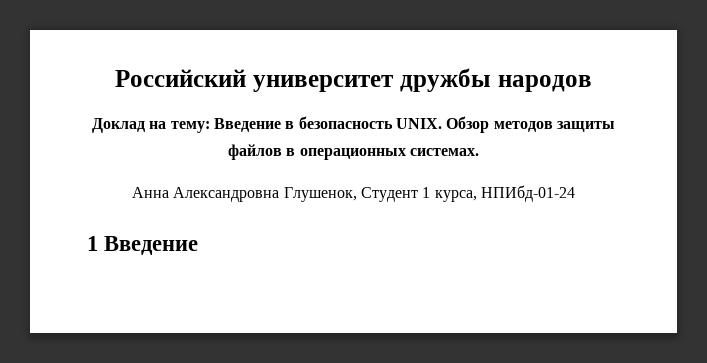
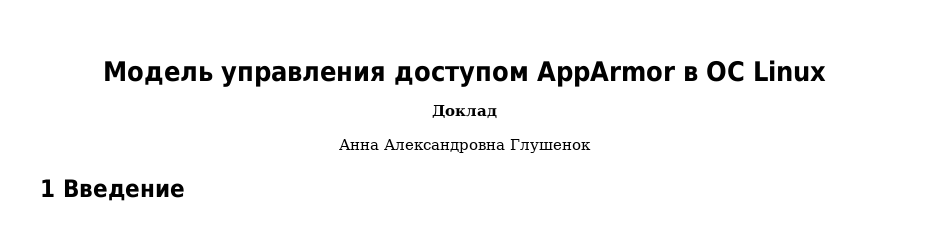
[115,68,592,92] [92,116,615,133] [228,144,479,160] [132,185,575,202] Российский университет дружбы народов // Доклад на тему: Введение в безопасность UNIX. Обзор методов защиты файлов в операционных системах. // Анна Александровна Глушенок, Студент 1 курса, НПИбд-01-24 -> [103,60,826,87] [432,105,497,119] [339,139,591,153] Модель управления доступом AppArmor в ОС Linux // Доклад // Анна Александровна Глушенок

